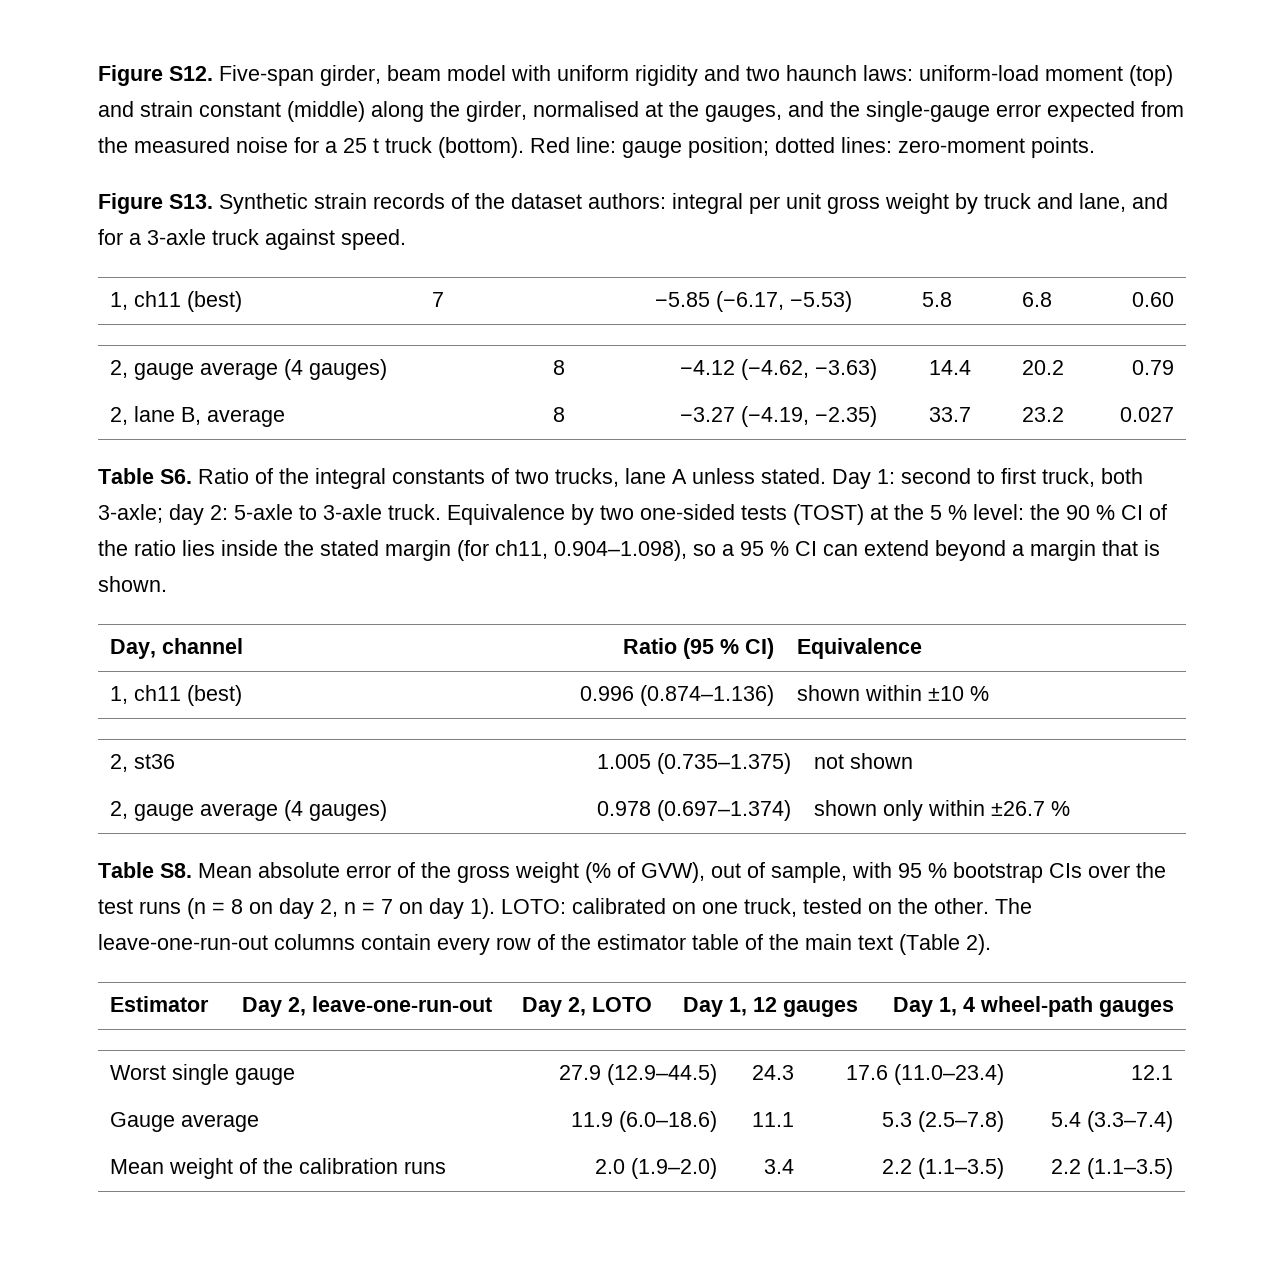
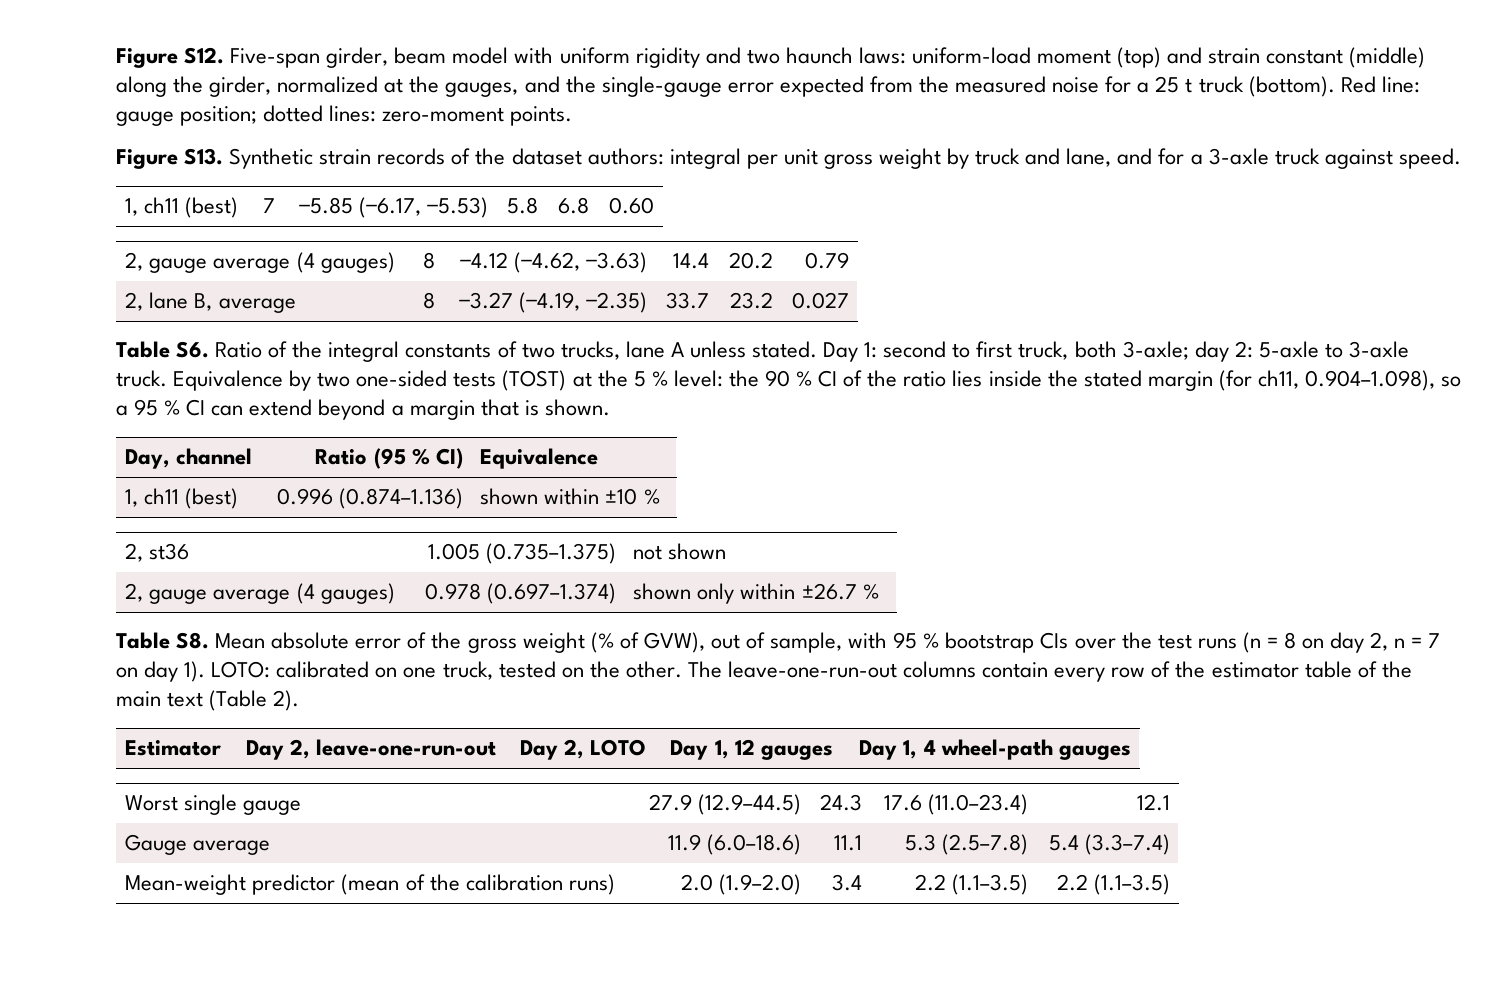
[533,101,639,117] normalised -> [277,76,379,93] normalized
[110,1158,234,1179] Mean weight -> [125,874,400,895] Mean-weight predictor (mean
[404,1161,447,1174] runs -> [568,874,615,895] runs)

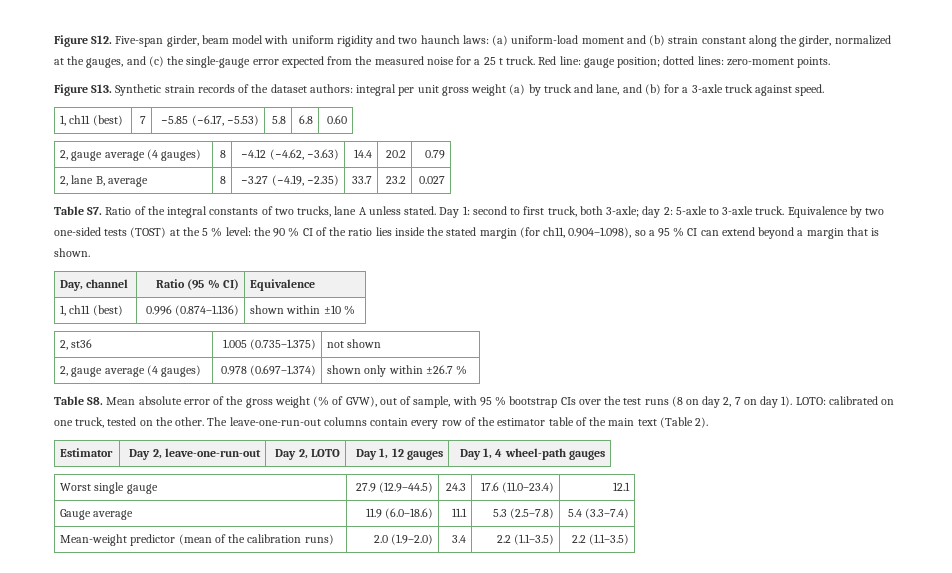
(906, 55) none -> [492,35,509,46] (a)
[1117,47,1203,68] (top) and -> [626,35,666,46] and (b)
[1349,47,1426,68] (middle) -> (746, 40) none
(560, 84) none -> [148,56,164,67] (c)
[1198,76,1335,97] truck (bottom). -> [506,56,536,65] truck.
(941, 158) none -> [509,84,526,95] (a)
(1153, 156) none -> [644,84,661,95] (b)
[176,341,210,358] S6. -> [87,207,103,215] S7.
[1242,632,1296,653] (n = 8 -> [671,396,683,407] (8
[1394,637,1423,648] n = -> (732, 402) none

